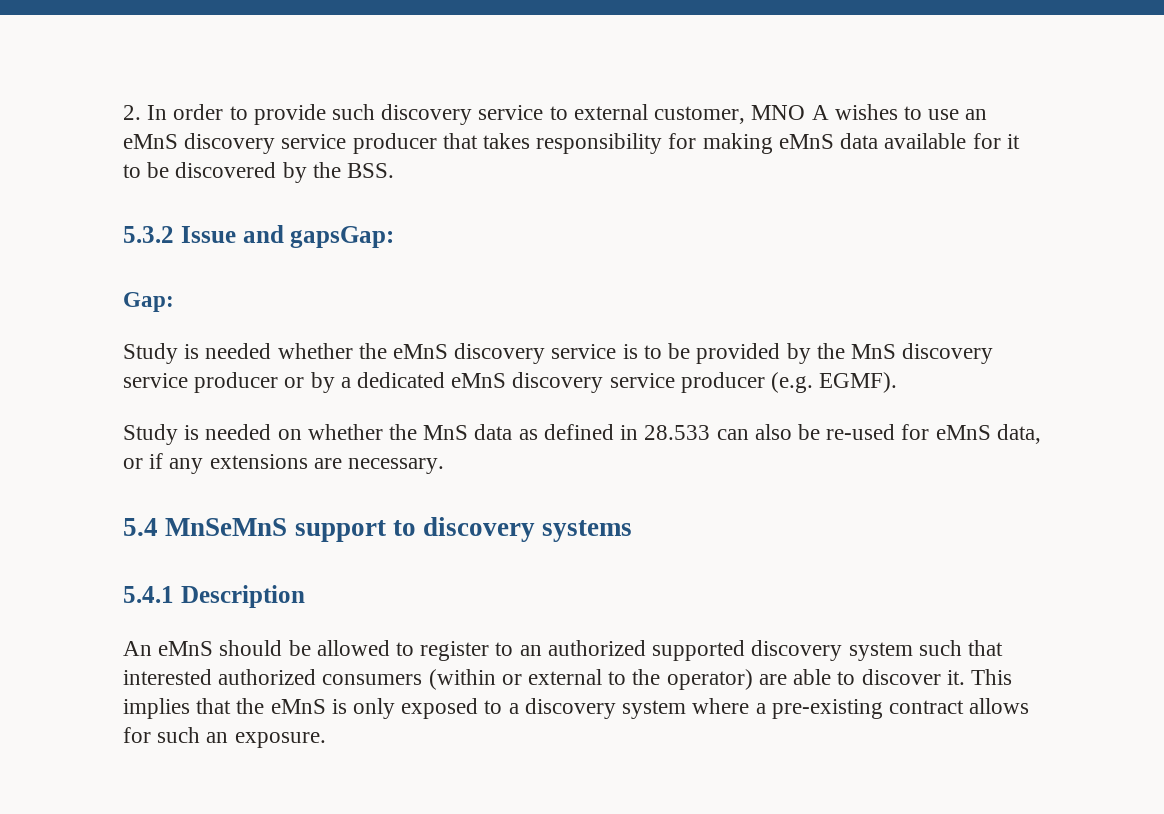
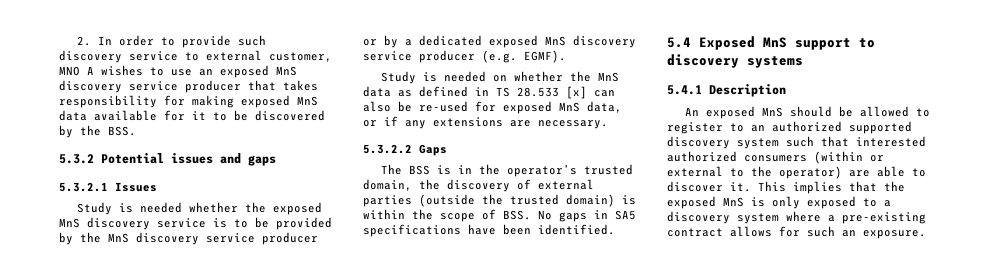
[123,134,178,149] eMnS -> [220,65,297,78] exposed MnS
[778,134,834,149] eMnS -> [241,95,318,108] exposed MnS
[180,225,395,248] [123,292,174,312] Issue and gapsGap: // Gap: -> [101,153,276,166] [59,182,157,192] Potential issues and gaps // 5.3.2.1 Issues
[393,344,449,359] eMnS -> [272,202,322,215] [59,218,80,228] exposed MnS
[451,373,507,388] eMnS -> [489,35,566,48] exposed MnS
[644,425,711,440] 28.533 -> [496,86,587,99] TS 28.533 [x]
[935,425,991,440] eMnS -> [503,101,580,114] exposed MnS
(445, 466) none -> [363,144,447,156] [380,164,633,177] [363,179,594,192] [363,194,636,207] [363,209,636,222] [363,224,615,237] // 5.3.2.2 Gaps // The BSS is in the operator’s trusted domain, the discovery of external parties (outside the trusted domain) is within the scope of BSS. No gaps in SA5 specifications have been identified.
[165,518,288,536] MnSeMnS -> [699,36,787,50] Exposed MnS
[158,641,214,656] eMnS -> [705,106,783,119] exposed MnS
[270,699,326,714] eMnS -> [667,196,744,209] exposed MnS

